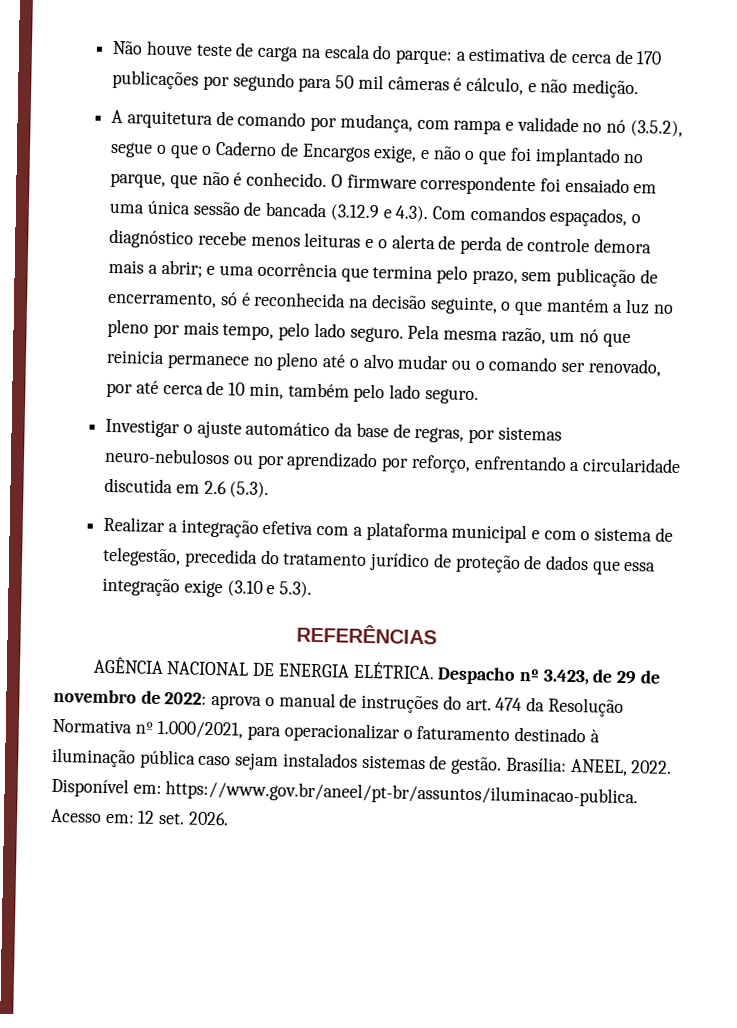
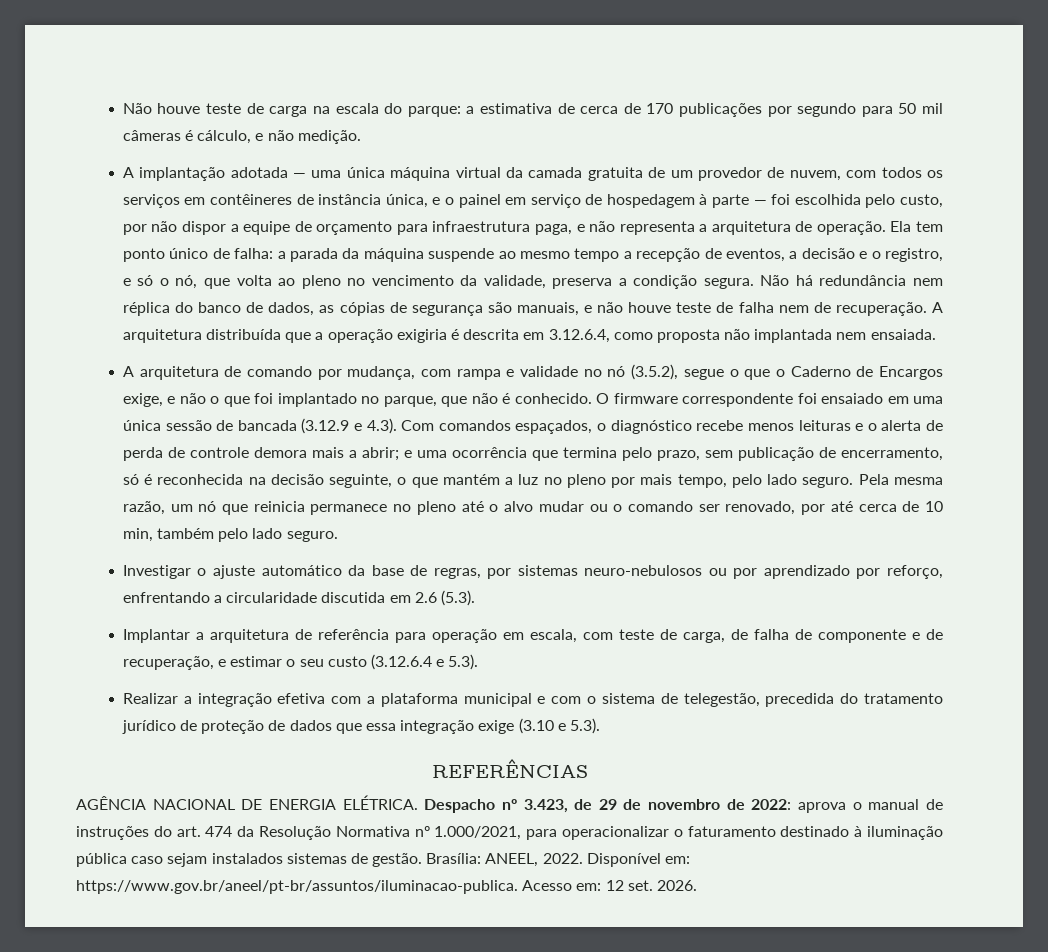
(640, 88) none -> [122,167,944,181] [122,194,943,208] [122,221,943,235] [122,248,944,262] [122,275,943,289] [122,302,944,316] [122,329,936,343] // A implantação adotada — uma única máquina virtual da camada gratuita de um provedor de nuvem, com todos os serviços em contêineres de instância única, e o painel em serviço de hospedagem à parte — foi escolhida pelo custo, por não dispor a equipe de orçamento para infraestrutura paga, e não representa a arquitetura de operação. Ela tem ponto único de falha: a parada da máquina suspende ao mesmo tempo a recepção de eventos, a decisão e o registro, e só o nó, que volta ao pleno no vencimento da validade, preserva a condição segura. Não há redundância nem réplica do banco de dados, as cópias de segurança são manuais, e não houve teste de falha nem de recuperação. A arquitetura distribuída que a operação exigiria é descrita em 3.12.6.4, como proposta não implantada nem ensaiada.
(270, 490) none -> [122,629,943,643] [122,654,479,670] // Implantar a arquitetura de referência para operação em escala, com teste de carga, de falha de componente e de recuperação, e estimar o seu custo (3.12.6.4 e 5.3).

